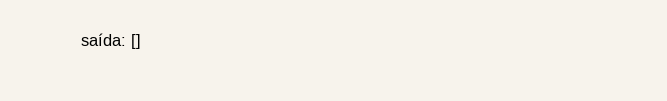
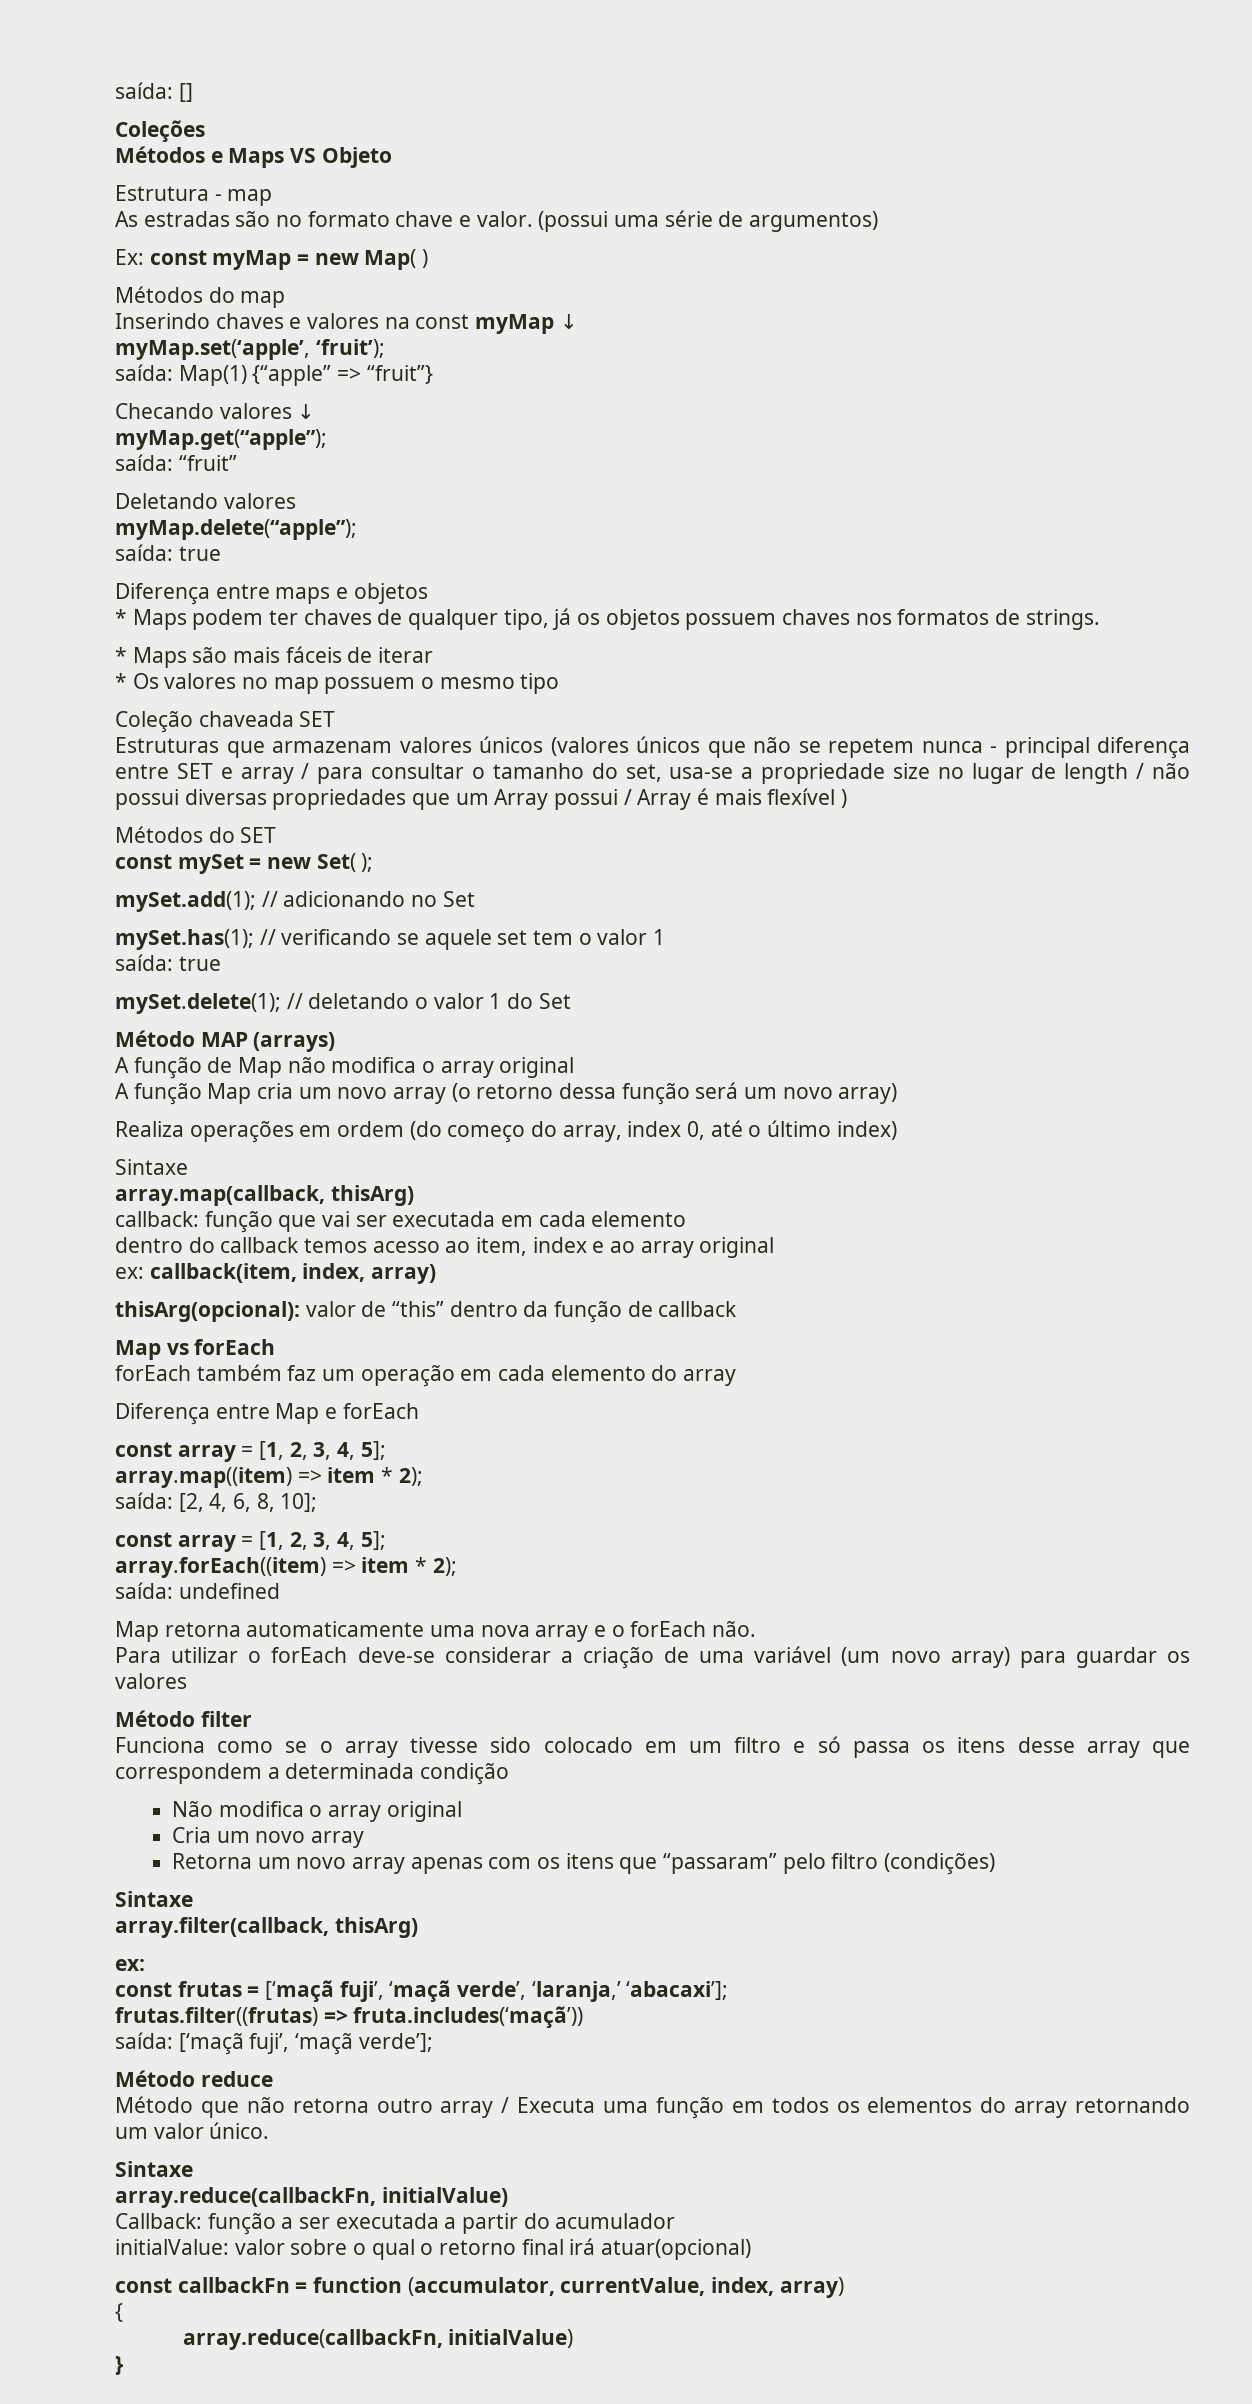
(141, 41) none -> [115,120,205,142] [115,146,392,168] [115,185,273,206] [115,210,879,232] [115,249,429,270] [115,286,286,308] [115,313,578,334] [115,339,385,360] [115,364,433,386] [115,403,316,419] [115,429,327,450] [115,454,237,471] [115,493,296,509] [115,519,357,540] [115,544,221,561] [115,583,428,605] [115,608,1100,630] [115,646,434,668] [115,673,560,694] [115,711,336,733] [115,736,1190,759] [115,763,1190,784] [115,788,848,810] [115,826,277,843] [115,853,374,874] [115,891,475,912] [115,929,666,950] [115,954,221,971] [115,993,571,1014] [115,1030,336,1052] [115,1057,575,1079] [115,1082,898,1105] [115,1120,897,1143] [115,1159,188,1175] [115,1185,414,1206] [115,1211,687,1233] [115,1237,775,1258] [115,1263,437,1284] [115,1301,738,1323] [115,1339,276,1360] [115,1364,737,1387] [115,1403,419,1425] [115,1441,386,1462] [115,1467,423,1488] [115,1492,318,1512] [115,1531,386,1552] [115,1557,457,1578] [115,1582,280,1599] [115,1621,757,1642] [115,1646,1190,1669] [115,1673,187,1689] [115,1710,252,1727] [115,1736,1190,1758] [115,1763,510,1785] [171,1801,462,1822] [171,1827,364,1848] [171,1853,996,1875] [115,1891,193,1907] [115,1917,418,1938] [115,1959,145,1971] [115,1980,729,2002] [115,2006,584,2028] [115,2032,433,2055] [115,2070,273,2087] [115,2096,1190,2119] [115,2122,270,2139] [115,2161,193,2177] [115,2187,508,2208] [115,2213,676,2235] [115,2238,752,2260] [115,2277,844,2298] [115,2303,123,2322] [182,2329,574,2350] [115,2356,123,2375] // Coleções // Métodos e Maps VS Objeto // Estrutura - map // As estradas são no formato chave e valor. (possui uma série de argumentos) // Ex: const myMap = new Map( ) // Métodos do map // Inserindo chaves e valores na const myMap ↓ // myMap.set(‘apple’, ‘fruit’); // saída: Map(1) {“apple” => “fruit”} // Checando valores ↓ // myMap.get(“apple”); // saída: “fruit” // Deletando valores // myMap.delete(“apple”); // saída: true // Diferença entre maps e objetos // * Maps podem ter chaves de qualquer tipo, já os objetos possuem chaves nos formatos de strings. // * Maps são mais fáceis de iterar // * Os valores no map possuem o mesmo tipo // Coleção chaveada SET // Estruturas que armazenam valores únicos (valores únicos que não se repetem nunca - principal diferença entre SET e array / para consultar o tamanho do set, usa-se a propriedade size no lugar de length / não possui diversas propriedades que um Array possui / Array é mais flexível ) // Métodos do SET // const mySet = new Set( ); // mySet.add(1); // adicionando no Set // mySet.has(1); // verificando se aquele set tem o valor 1 // saída: true // mySet.delete(1); // deletando o valor 1 do Set // Método MAP (arrays) // A função de Map não modifica o array original // A função Map cria um novo array (o retorno dessa função será um novo array) // Realiza operações em ordem (do começo do array, index 0, até o último index) // Sintaxe // array.map(callback, thisArg) // callback: função que vai ser executada em cada elemento // dentro do callback temos acesso ao item, index e ao array original // ex: callback(item, index, array) // thisArg(opcional): valor de “this” dentro da função de callback // Map vs forEach // forEach também faz um operação em cada elemento do array // Diferença entre Map e forEach // const array = [1, 2, 3, 4, 5]; // array.map((item) => item * 2); // saída: [2, 4, 6, 8, 10]; // const array = [1, 2, 3, 4, 5]; // array.forEach((item) => item * 2); // saída: undefined // Map retorna automaticamente uma nova array e o forEach não. // Para utilizar o forEach deve-se considerar a criação de uma variável (um novo array) para guardar os valores // Método filter // Funciona como se o array tivesse sido colocado em um filtro e só passa os itens desse array que correspondem a determinada condição // Não modifica o array original // Cria um novo array // Retorna um novo array apenas com os itens que “passaram” pelo filtro (condições) // Sintaxe // array.filter(callback, thisArg) // ex: // const frutas = [‘maçã fuji’, ‘maçã verde’, ‘laranja,’ ‘abacaxi’]; // frutas.filter((frutas) => fruta.includes(‘maçã’)) // saída: [‘maçã fuji’, ‘maçã verde’]; // Método reduce // Método que não retorna outro array / Executa uma função em todos os elementos do array retornando um valor único. // Sintaxe // array.reduce(callbackFn, initialValue) // Callback: função a ser executada a partir do acumulador // initialValue: valor sobre o qual o retorno final irá atuar(opcional) // const callbackFn = function (accumulator, currentValue, index, array) // { // array.reduce(callbackFn, initialValue) // }

